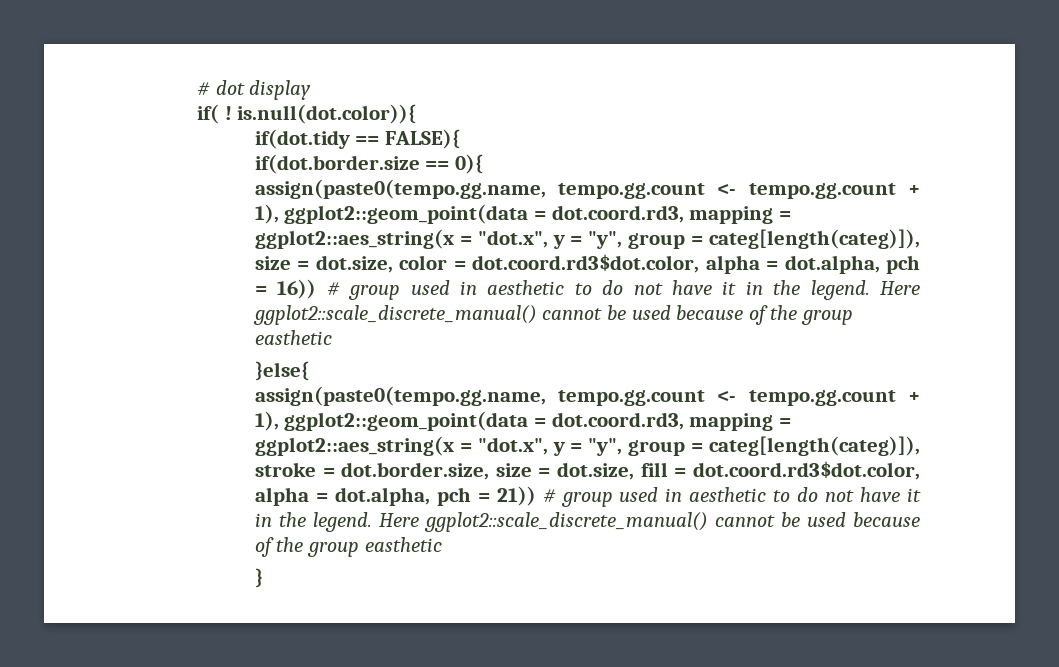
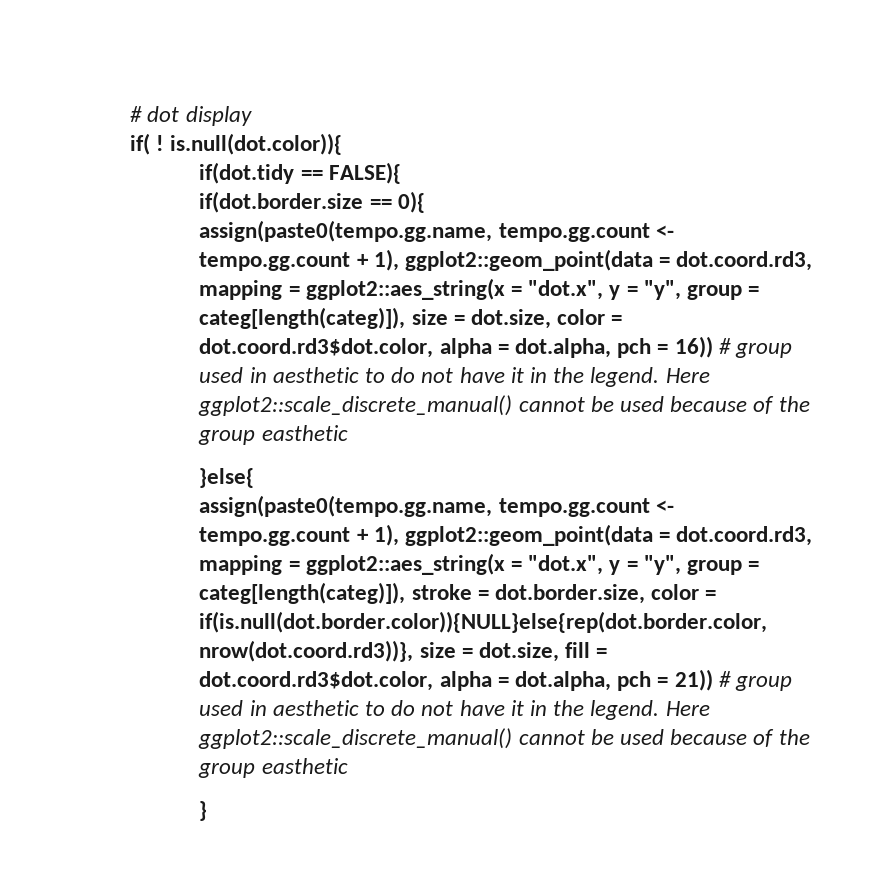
(490, 471) none -> [651,584,717,600] [199,611,768,633] [199,640,414,662] color = if(is.null(dot.border.color)){NULL}else{rep(dot.border.color, nrow(dot.coord.rd3))},

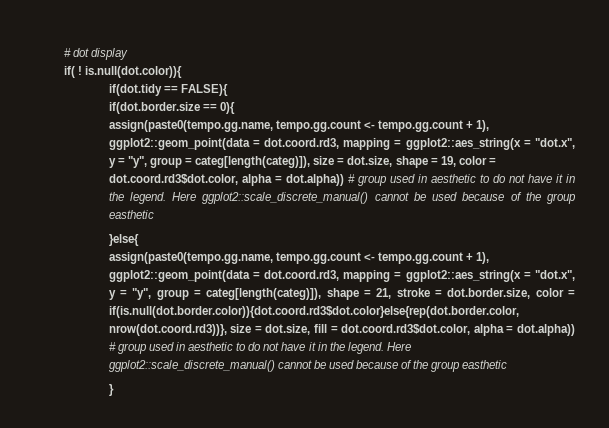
(551, 319) none -> [395,156,456,168] shape = 19,
[514,336,713,358] dot.alpha, pch = 16)) -> [285,174,344,186] dot.alpha))
(406, 593) none -> [326,288,392,300] shape = 21,
[199,611,768,633] if(is.null(dot.border.color)){NULL}else{rep(dot.border.color, -> [108,306,519,318] if(is.null(dot.border.color)){dot.coord.rd3$dot.color}else{rep(dot.border.color,
[514,669,713,691] dot.alpha, pch = 21)) -> [516,324,575,336] dot.alpha))

